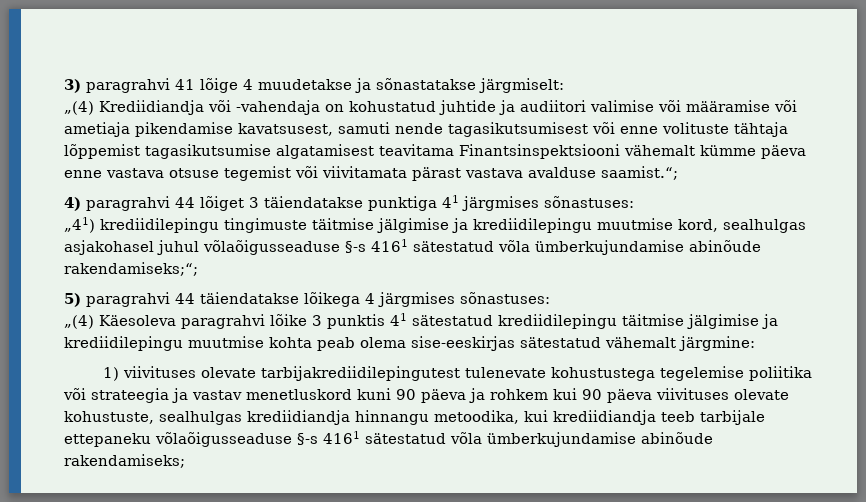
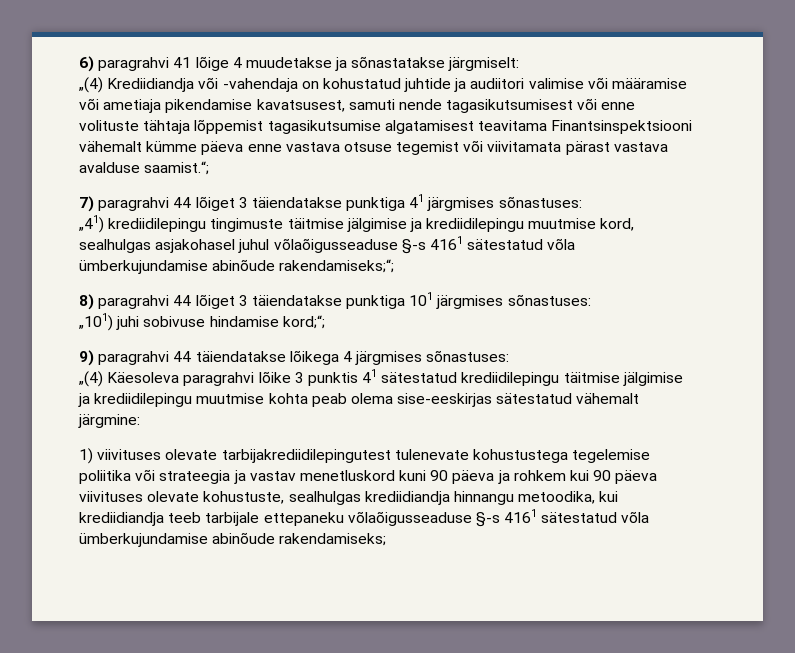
[64,79,81,93] 3) -> [79,56,94,72] 6)
[64,197,81,211] 4) -> [79,196,94,212] 7)
[64,293,81,307] 5) -> [79,292,591,310] [78,313,325,331] [79,350,94,366] 8) paragrahvi 44 lõiget 3 täiendatakse punktiga 101 järgmises sõnastuses: // „101) juhi sobivuse hindamise kord;“; // 9)

